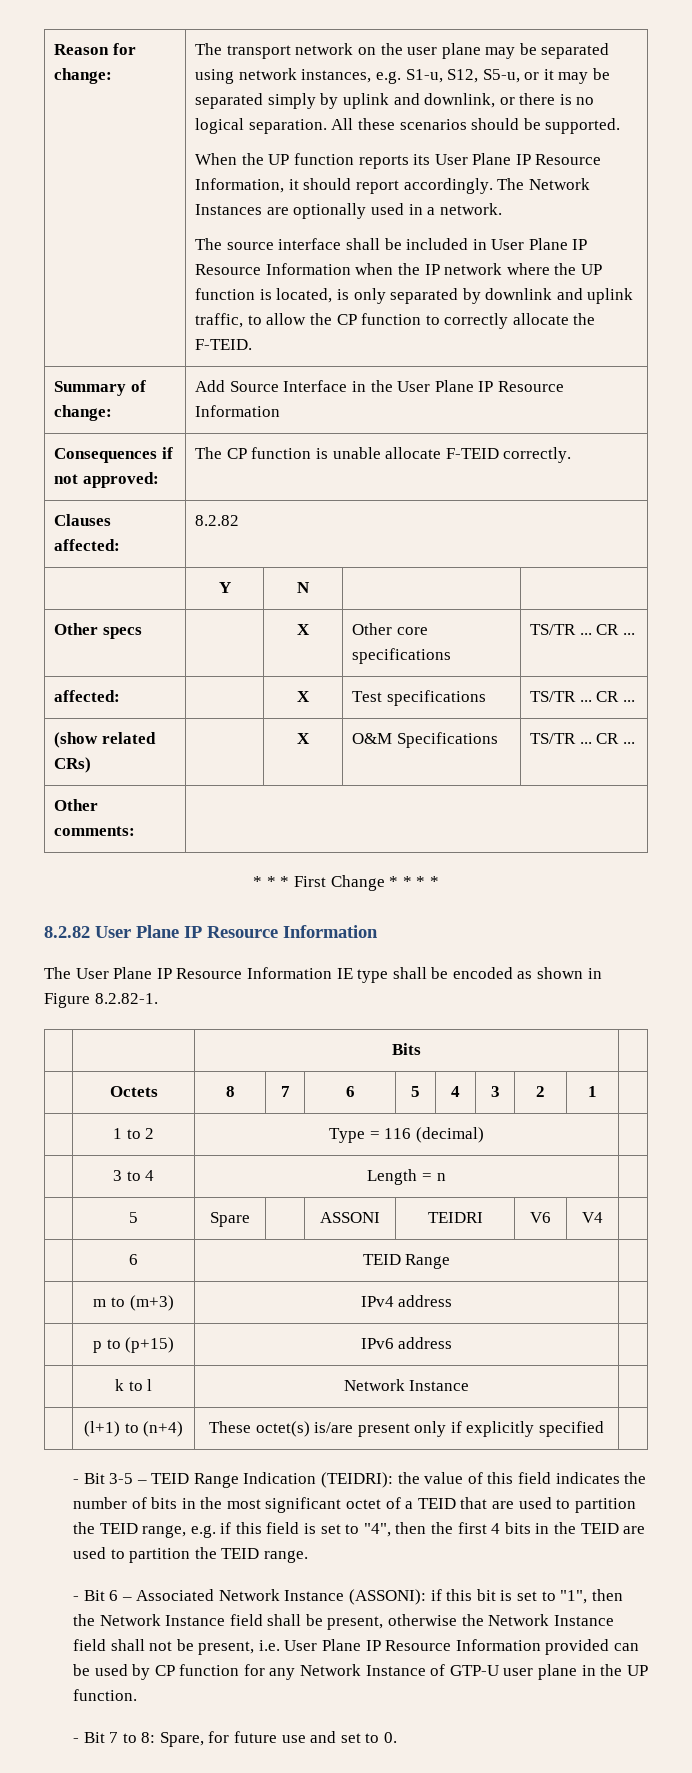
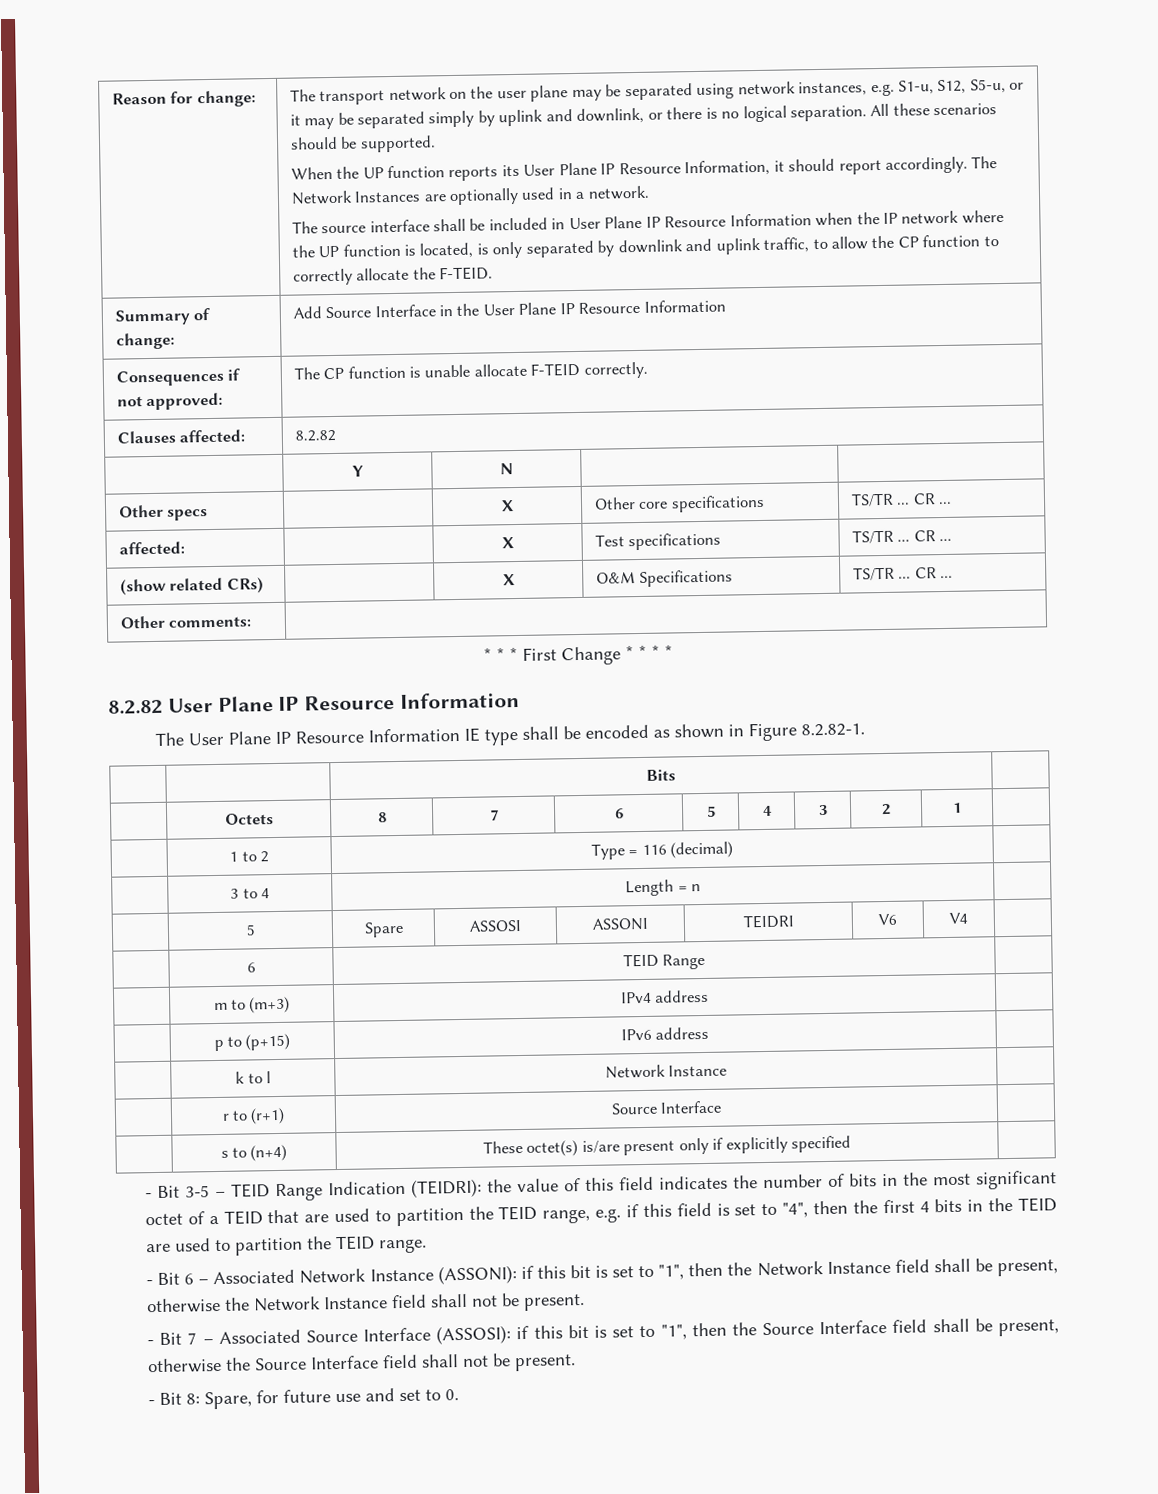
(250, 1219) none -> [469,919,522,932] ASSOSI
[83,1421,120,1437] (l+1) -> [221,1107,286,1125] [610,1100,723,1115] [220,1150,229,1158] r to (r+1) | Source Interface | // | s
[198,1639,640,1655] [72,1664,648,1680] [72,1689,137,1701] [72,1732,137,1743] present, i.e. User Plane IP Resource Information provided can be used by CP function for any Network Instance of GTP-U user plane in the UP function. // - Bit 7 to -> [522,1293,585,1311] [146,1318,1060,1346] [146,1353,576,1374] [147,1392,182,1406] present. // - Bit 7 – Associated Source Interface (ASSOSI): if this bit is set to "1", then the Source Interface field shall be present, otherwise the Source Interface field shall not be present. // - Bit

